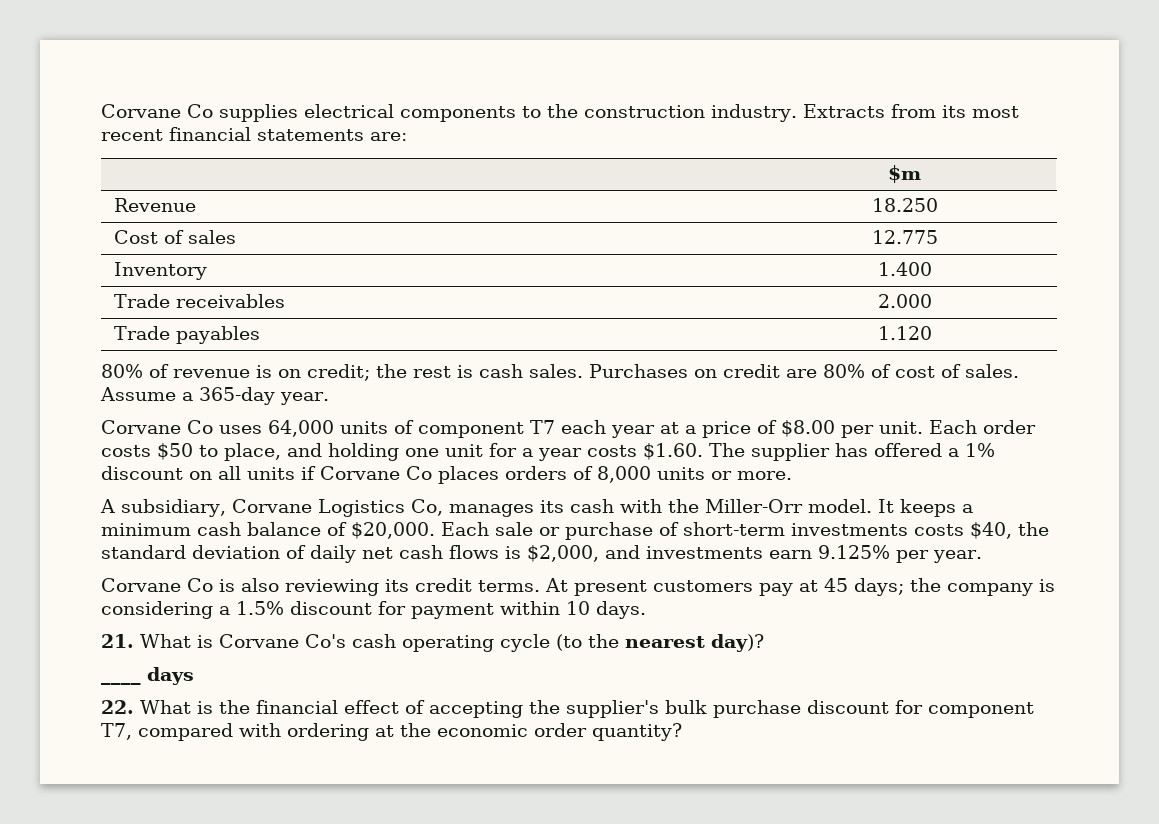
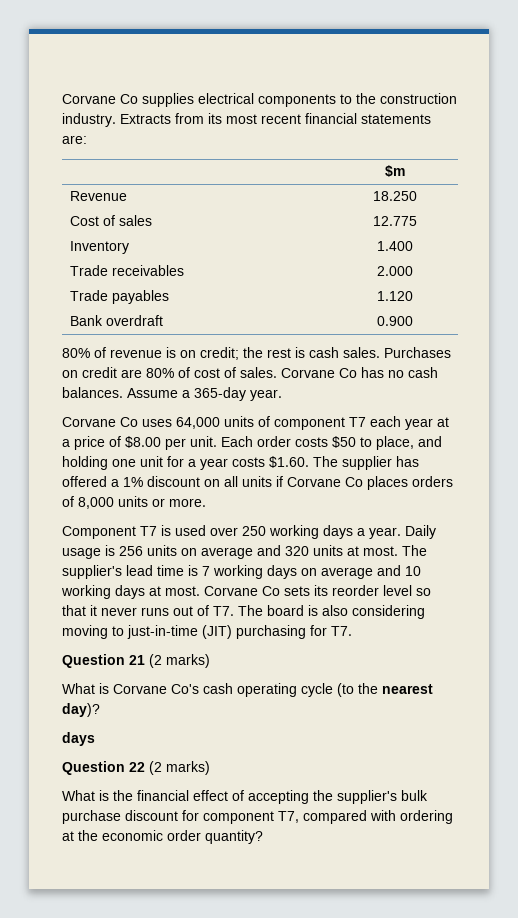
(932, 333) none -> [70,315,164,326] [376,316,413,326] // Bank overdraft | 0.900
(1019, 371) none -> [281,367,438,378] [62,387,123,398] Corvane Co has no cash balances.
[100,499,973,517] [101,522,1049,540] [101,545,982,563] [101,578,1055,596] [101,601,646,619] [101,634,134,648] A subsidiary, Corvane Logistics Co, manages its cash with the Miller-Orr model. It keeps a minimum cash balance of $20,000. Each sale or purchase of short-term investments costs $40, the standard deviation of daily net cash flows is $2,000, and investments earn 9.125% per year. // Corvane Co is also reviewing its credit terms. At present customers pay at 45 days; the company is considering a 1.5% discount for payment within 10 days. // 21. -> [62,525,436,539] [62,545,427,559] [62,565,421,579] [61,585,431,599] [62,605,425,619] [62,625,352,639] [62,654,210,668] Component T7 is used over 250 working days a year. Daily usage is 256 units on average and 320 units at most. The supplier's lead time is 7 working days on average and 10 working days at most. Corvane Co sets its reorder level so that it never runs out of T7. The board is also considering moving to just-in-time (JIT) purchasing for T7. // Question 21 (2 marks) //
[101,681,141,685] ____ -> (100, 710) none
[101,700,134,714] 22. -> [62,761,210,775] Question 22 (2 marks) //

